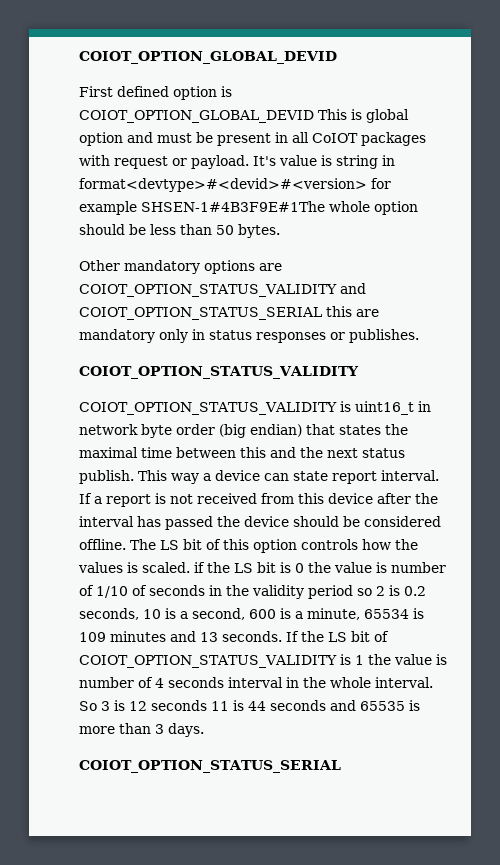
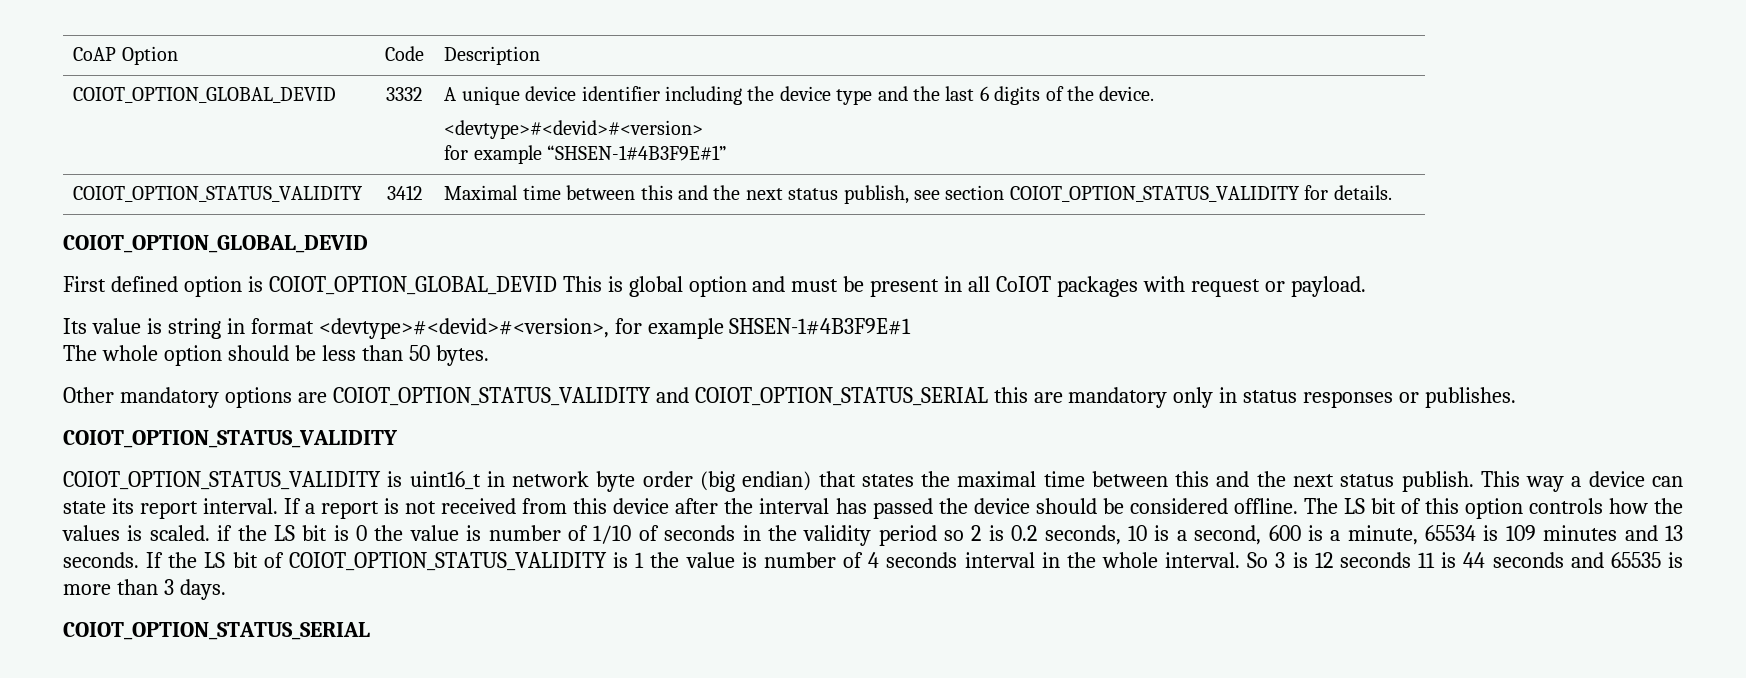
(79, 57) none -> [73,46,178,65] [384,46,424,61] [444,46,541,65] [73,87,337,103] [386,87,422,101] [444,86,1155,105] [444,120,704,139] [444,145,728,164] [73,186,364,202] [386,185,422,200] [444,185,1392,204] CoAP Option | Code | Description // COIOT_OPTION_GLOBAL_DEVID | 3332 | A unique device identifier including the device type and the last 6 digits of the device. // <devtype>#<devid>#<version> // for example “SHSEN-1#4B3F9E#1” // COIOT_OPTION_STATUS_VALIDITY | 3412 | Maximal time between this and the next status publish, see section COIOT_OPTION_STATUS_VALIDITY for details. //
[253,156,276,166] It's -> [63,318,87,334] // Its
[79,178,391,192] [79,201,325,215] format<devtype>#<devid>#<version> for example SHSEN-1#4B3F9E#1The -> [250,318,912,339] [63,345,97,361] format <devtype>#<devid>#<version>, for example SHSEN-1#4B3F9E#1 // The
(328, 476) none -> [112,498,135,514] its

